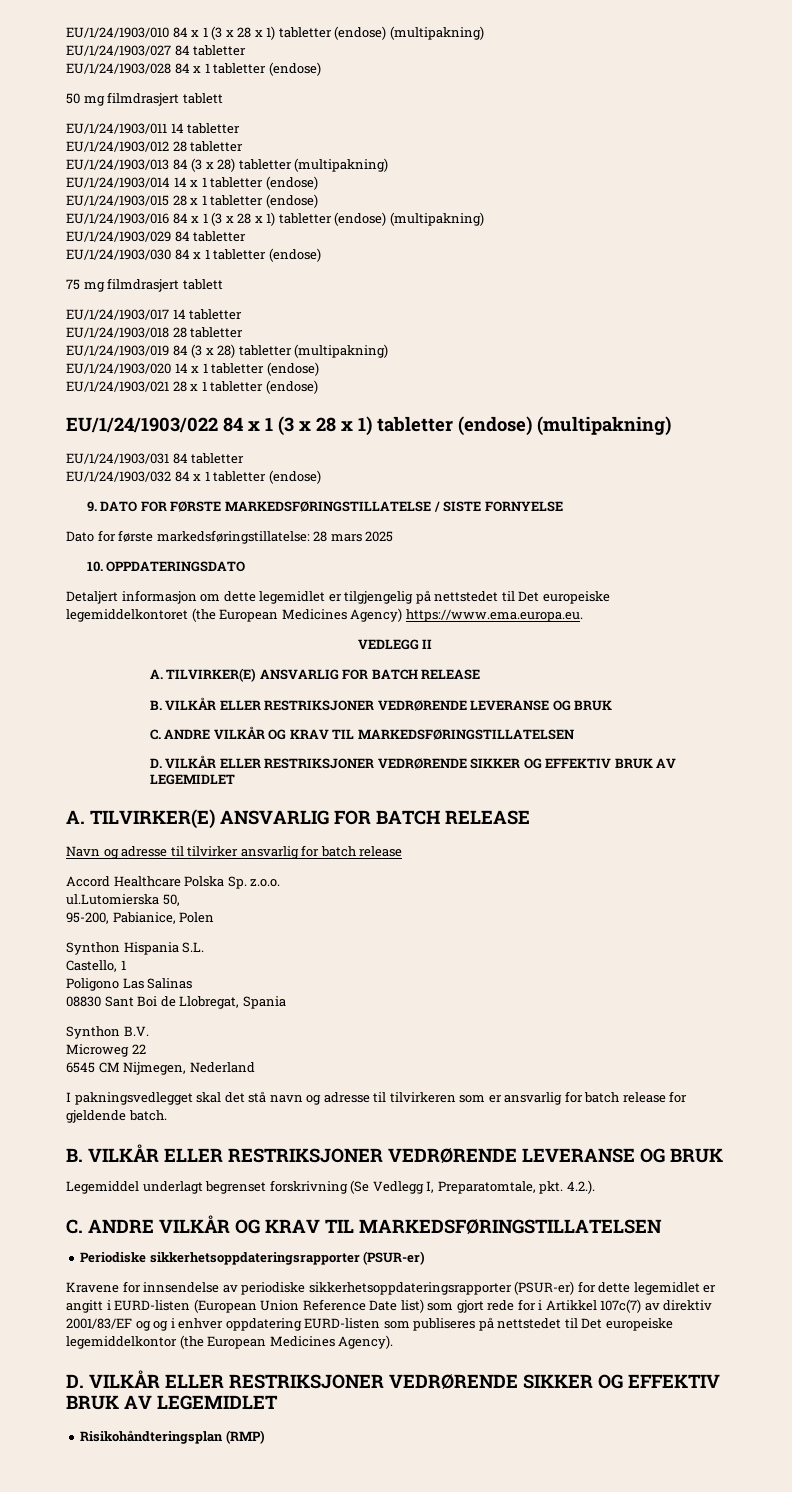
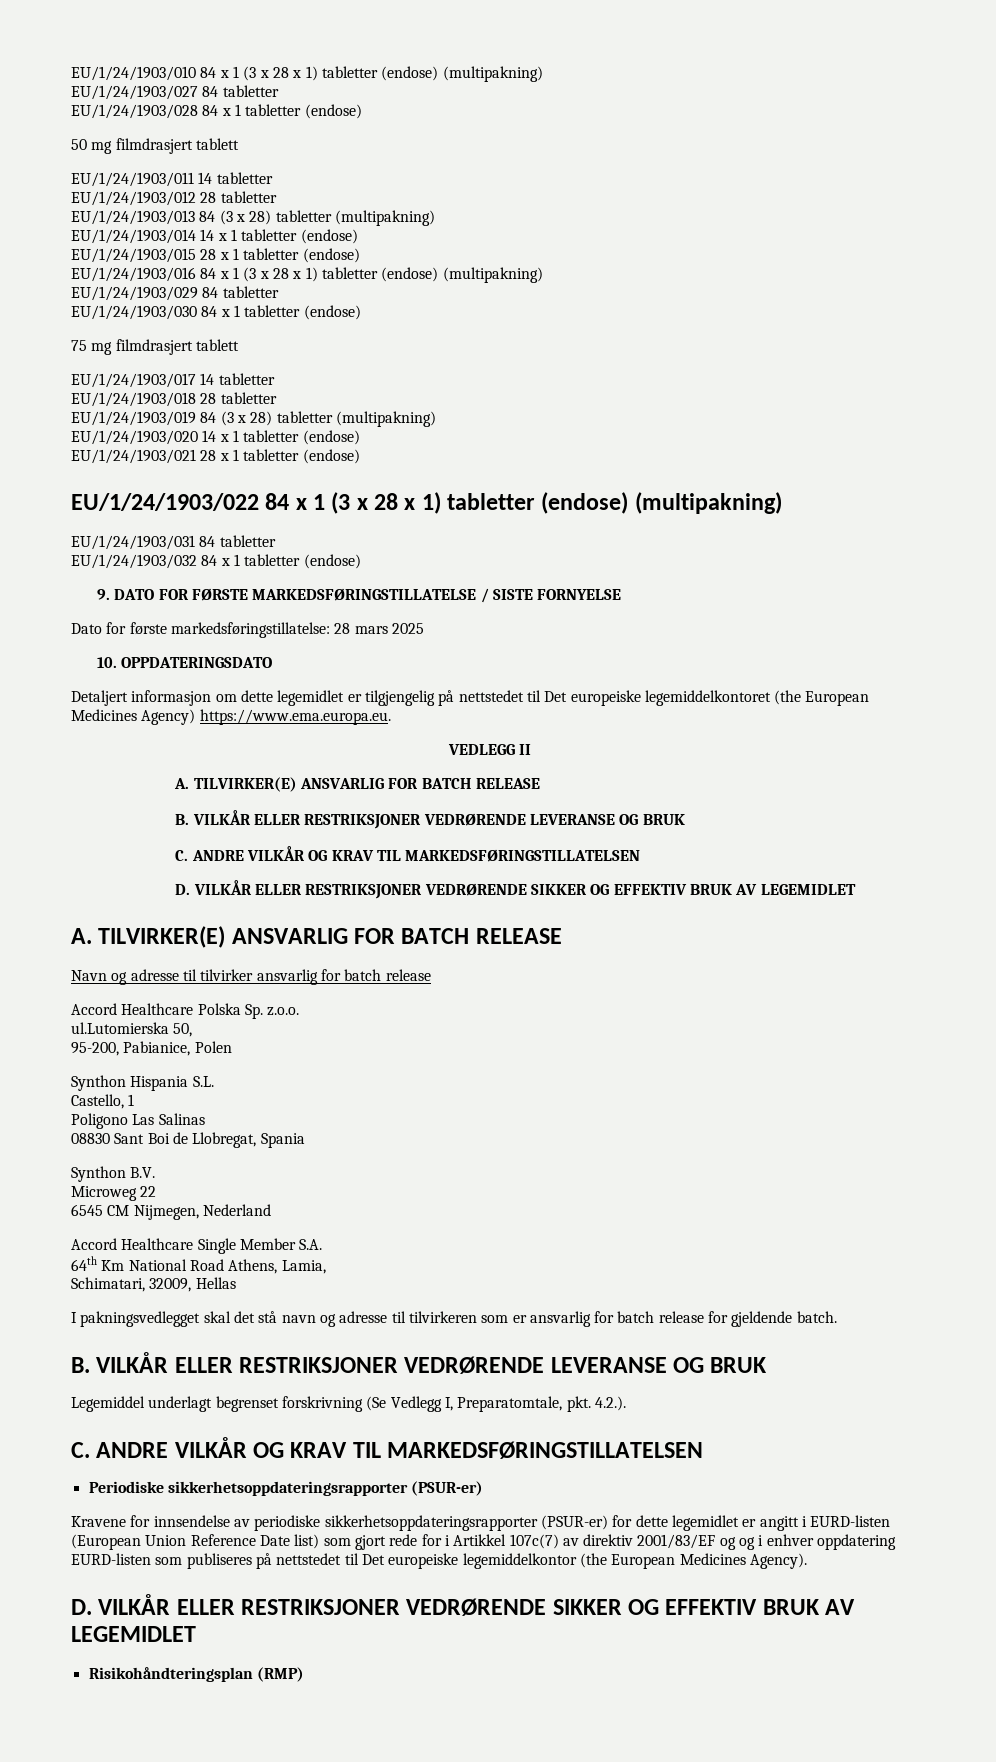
(255, 1067) none -> [71,1238,323,1254] [71,1256,326,1274] [71,1277,236,1292] // Accord Healthcare Single Member S.A. // 64th Km National Road Athens, Lamia, // Schimatari, 32009, Hellas

